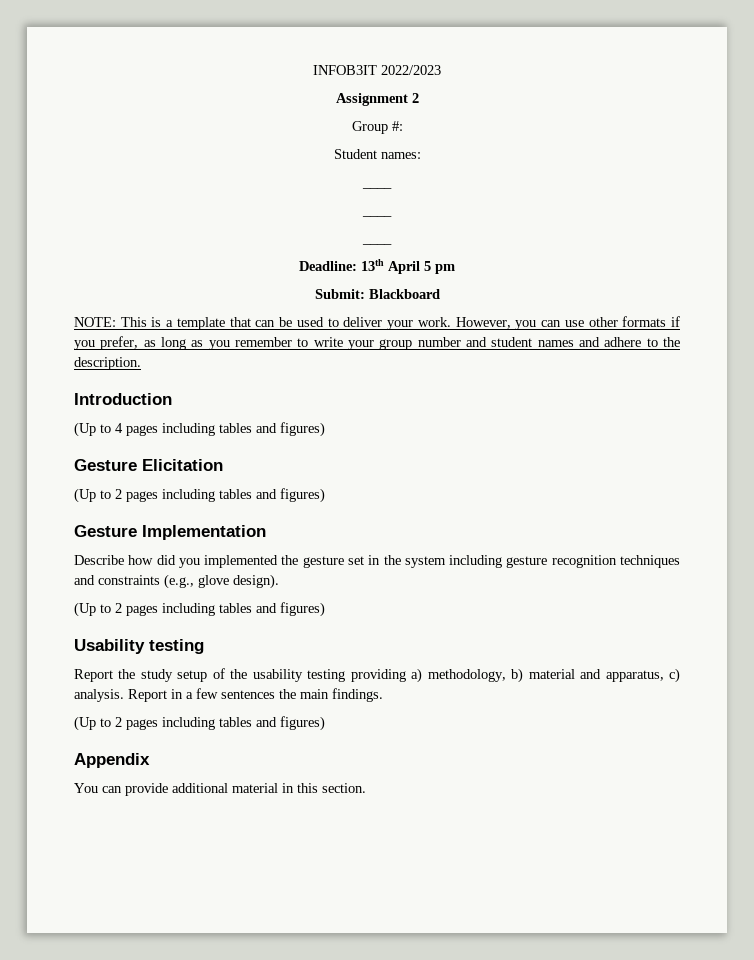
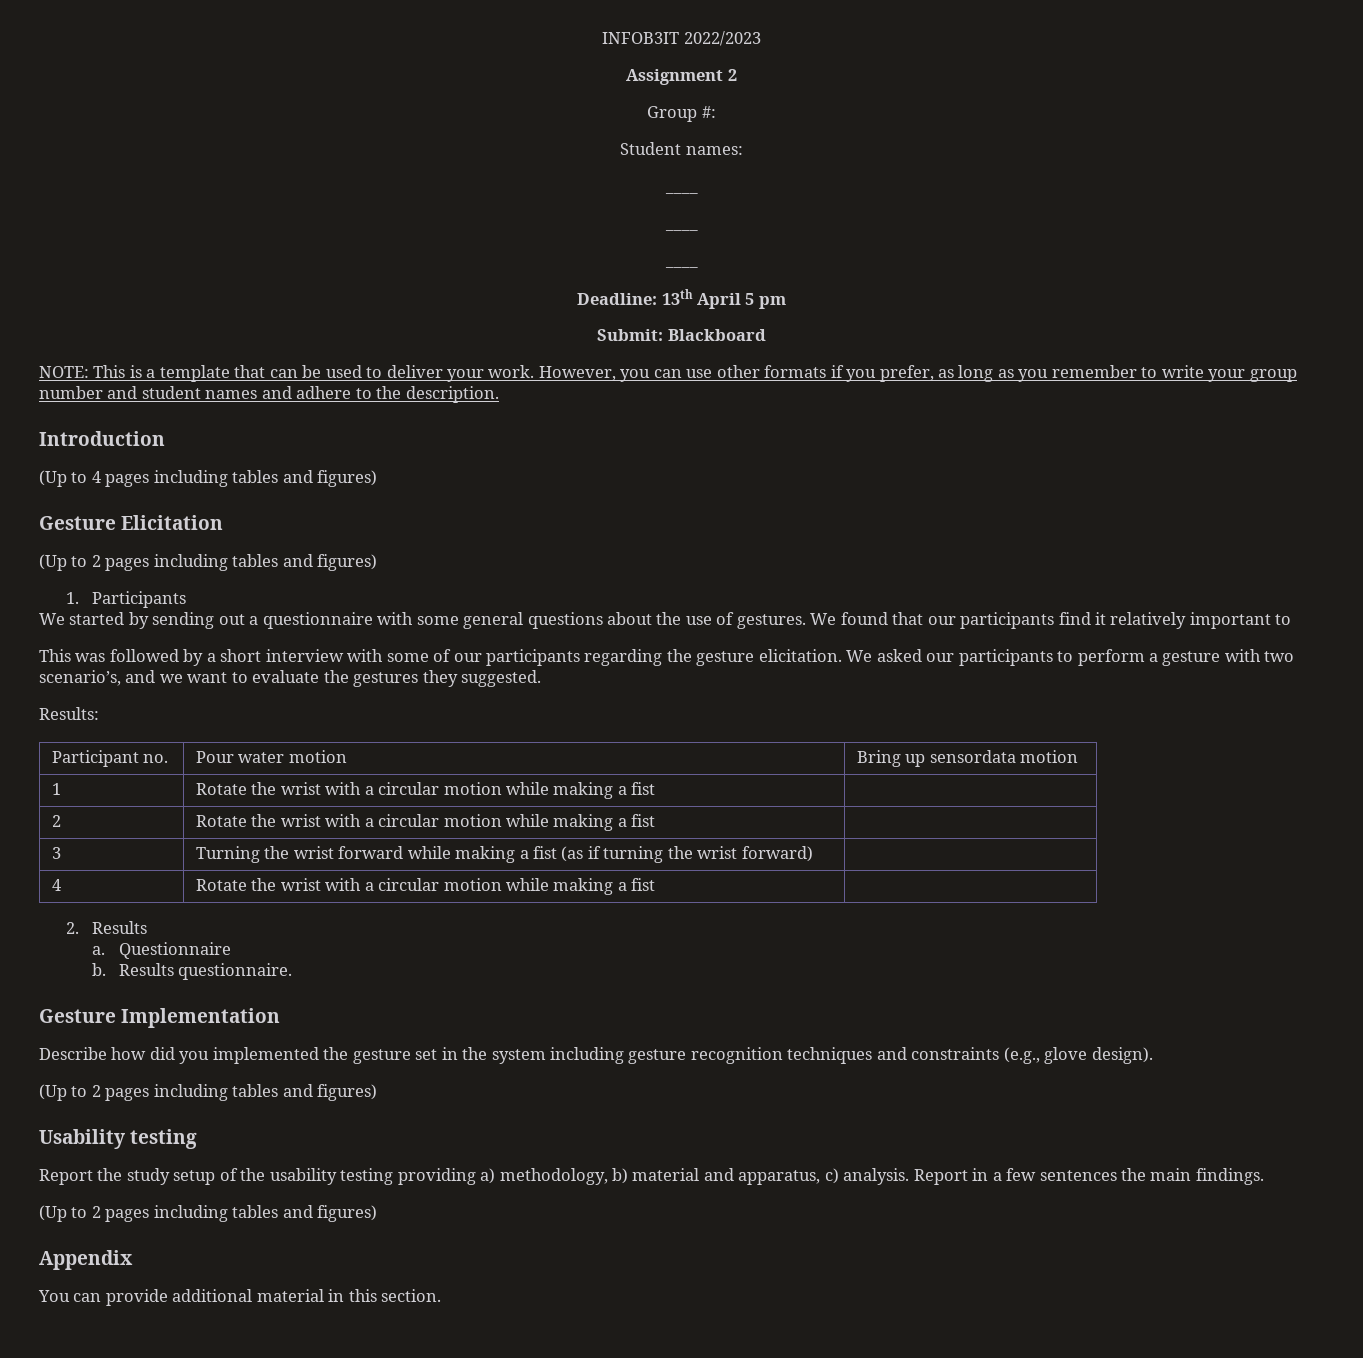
(325, 495) none -> [65,591,187,608] [39,612,1292,629] [39,649,1295,666] [39,670,542,687] [39,707,99,720] [51,750,169,767] [195,750,347,763] [856,750,1079,767] [51,783,61,795] [195,782,656,799] [51,815,61,827] [195,814,656,831] [51,847,61,859] [195,846,813,863] [51,879,61,891] [195,878,656,895] [65,921,148,934] [92,942,231,959] [92,963,293,980] // 1. Participants // We started by sending out a questionnaire with some general questions about the use of gestures. We found that our participants find it relatively important to // This was followed by a short interview with some of our participants regarding the gesture elicitation. We asked our participants to perform a gesture with two scenario’s, and we want to evaluate the gestures they suggested. // Results: // Participant no. | Pour water motion | Bring up sensordata motion // 1 | Rotate the wrist with a circular motion while making a fist | // 2 | Rotate the wrist with a circular motion while making a fist | // 3 | Turning the wrist forward while making a fist (as if turning the wrist forward) | // 4 | Rotate the wrist with a circular motion while making a fist | // 2. Results // a. Questionnaire // b. Results questionnaire.

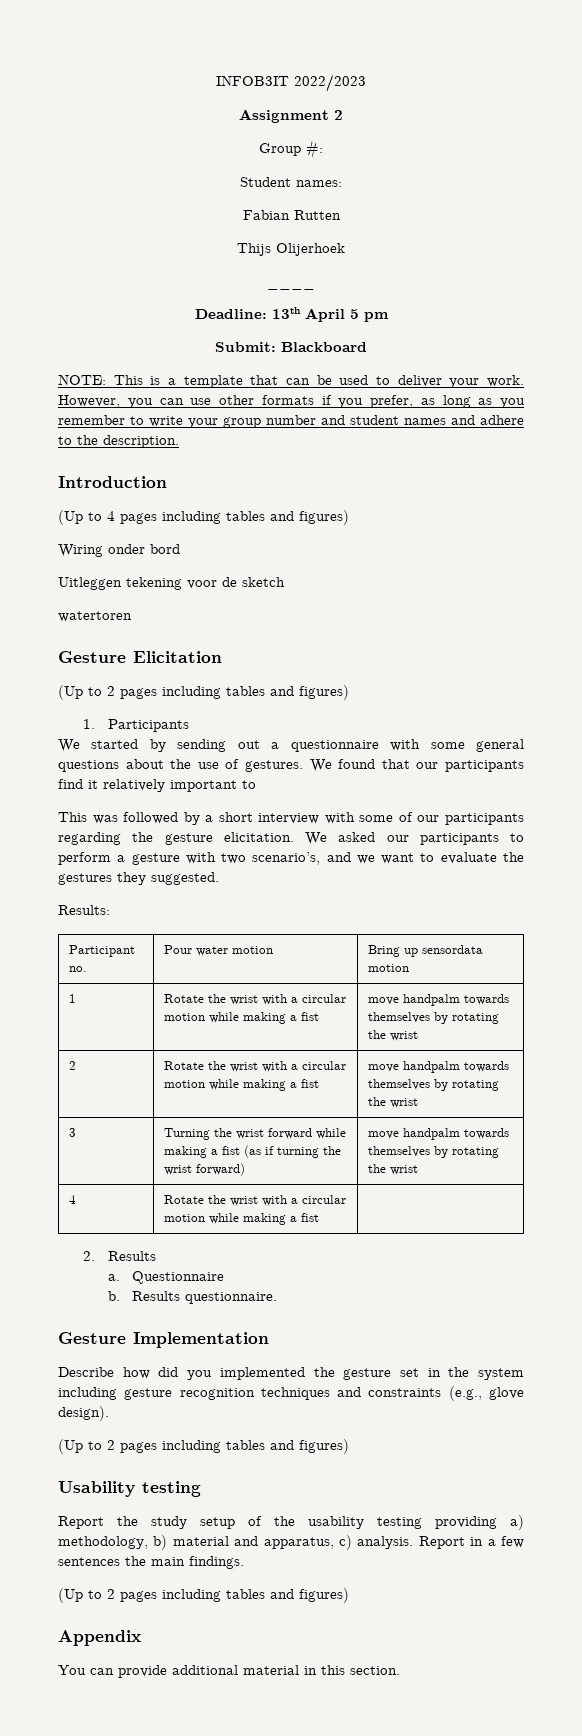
[664,192,698,194] [664,229,698,231] ____ // ____ -> [242,210,341,220] [237,243,345,256] Fabian Rutten // Thijs Olijerhoek
(378, 478) none -> [58,544,180,557] [58,577,285,590] [58,611,132,622] // Wiring onder bord // Uitleggen tekening voor de sketch // watertoren
(656, 788) none -> [368,994,510,1006] [368,1012,500,1024] [368,1030,419,1041] move handpalm towards themselves by rotating the wrist
(656, 820) none -> [368,1061,510,1073] [368,1079,500,1091] [368,1097,419,1108] move handpalm towards themselves by rotating the wrist
(813, 854) none -> [368,1128,510,1140] [368,1146,500,1158] [368,1164,419,1175] move handpalm towards themselves by rotating the wrist

